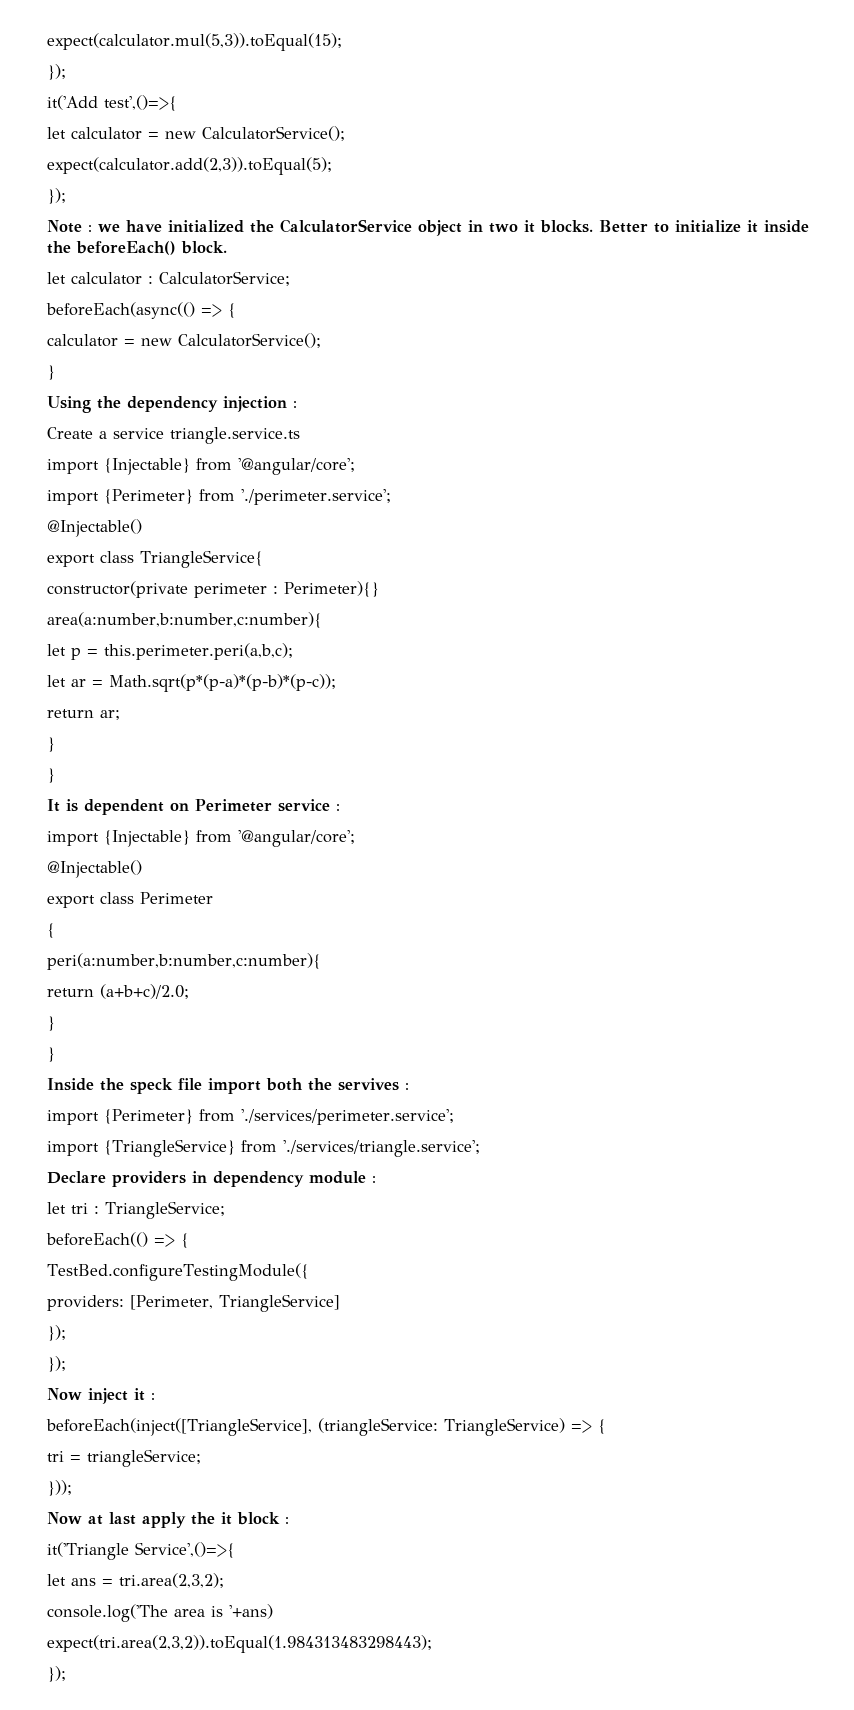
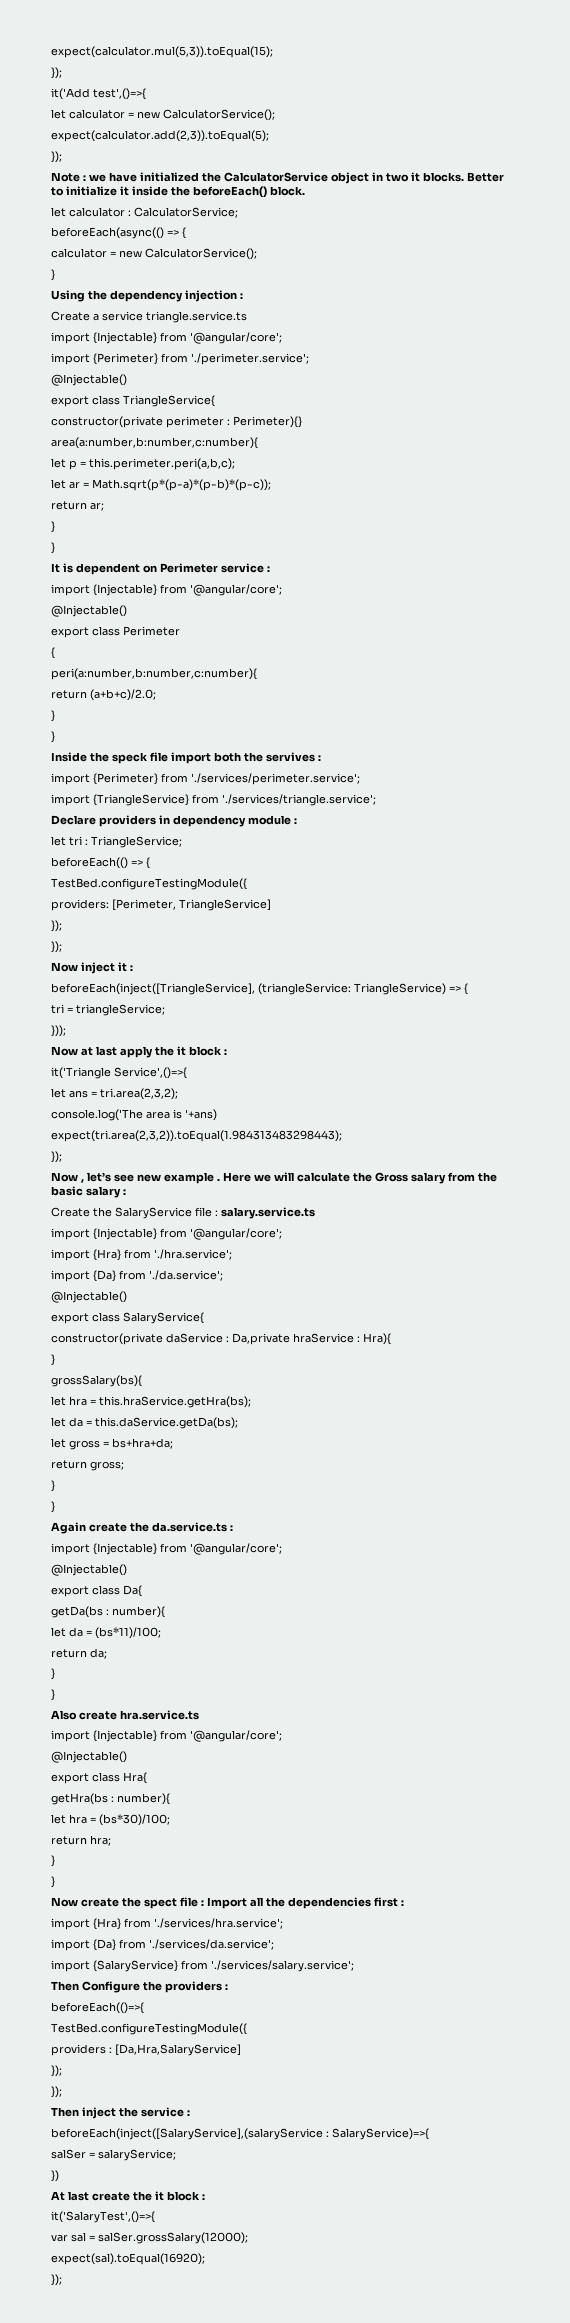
(66, 1674) none -> [51,1172,497,1184] [51,1186,126,1198] [51,1207,315,1219] [51,1228,282,1240] [51,1249,232,1261] [51,1270,223,1282] [51,1291,127,1303] [51,1312,204,1324] [51,1333,391,1345] [51,1354,55,1366] [51,1375,142,1387] [51,1396,251,1408] [51,1417,238,1429] [51,1438,173,1450] [51,1460,124,1471] [51,1480,55,1492] [51,1501,55,1513] [51,1522,233,1534] [51,1543,282,1555] [51,1564,127,1576] [51,1585,142,1597] [51,1606,165,1618] [51,1627,161,1639] [51,1648,107,1659] [51,1668,55,1680] [51,1689,55,1701] [51,1710,199,1720] [51,1730,282,1742] [51,1751,127,1763] [51,1772,147,1784] [51,1793,170,1805] [51,1814,170,1826] [51,1835,111,1846] [51,1855,55,1867] [51,1876,55,1888] [51,1897,404,1909] [51,1918,283,1930] [51,1939,274,1951] [51,1960,354,1972] [51,1981,228,1993] [51,2002,144,2014] [51,2023,247,2035] [51,2044,241,2056] [51,2065,62,2077] [51,2086,62,2098] [51,2107,190,2119] [51,2128,429,2140] [51,2149,176,2161] [51,2170,59,2182] [51,2191,205,2201] [51,2211,155,2223] [51,2232,248,2244] [51,2253,205,2265] [51,2274,62,2286] // Now , let’s see new example . Here we will calculate the Gross salary from the basic salary : // Create the SalaryService file : salary.service.ts // import {Injectable} from '@angular/core'; // import {Hra} from './hra.service'; // import {Da} from './da.service'; // @Injectable() // export class SalaryService{ // constructor(private daService : Da,private hraService : Hra){ // } // grossSalary(bs){ // let hra = this.hraService.getHra(bs); // let da = this.daService.getDa(bs); // let gross = bs+hra+da; // return gross; // } // } // Again create the da.service.ts : // import {Injectable} from '@angular/core'; // @Injectable() // export class Da{ // getDa(bs : number){ // let da = (bs*11)/100; // return da; // } // } // Also create hra.service.ts // import {Injectable} from '@angular/core'; // @Injectable() // export class Hra{ // getHra(bs : number){ // let hra = (bs*30)/100; // return hra; // } // } // Now create the spect file : Import all the dependencies first : // import {Hra} from './services/hra.service'; // import {Da} from './services/da.service'; // import {SalaryService} from './services/salary.service'; // Then Configure the providers : // beforeEach(()=>{ // TestBed.configureTestingModule({ // providers : [Da,Hra,SalaryService] // }); // }); // Then inject the service : // beforeEach(inject([SalaryService],(salaryService : SalaryService)=>{ // salSer = salaryService; // }) // At last create the it block : // it('SalaryTest',()=>{ // var sal = salSer.grossSalary(12000); // expect(sal).toEqual(16920); // });

